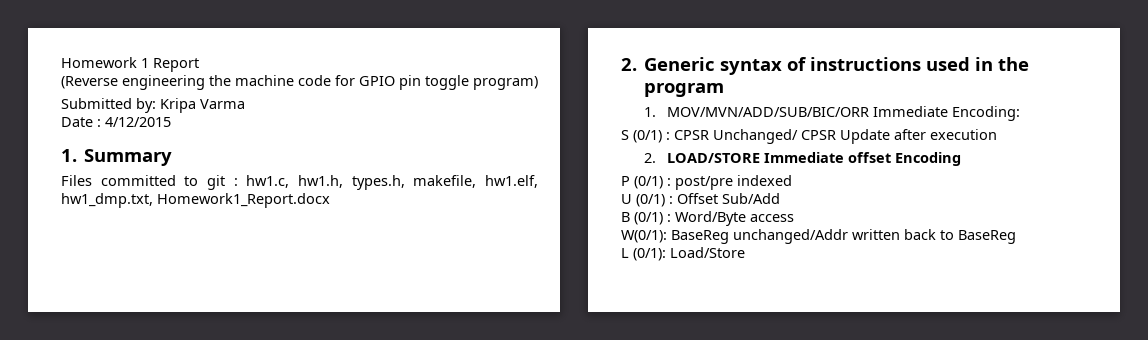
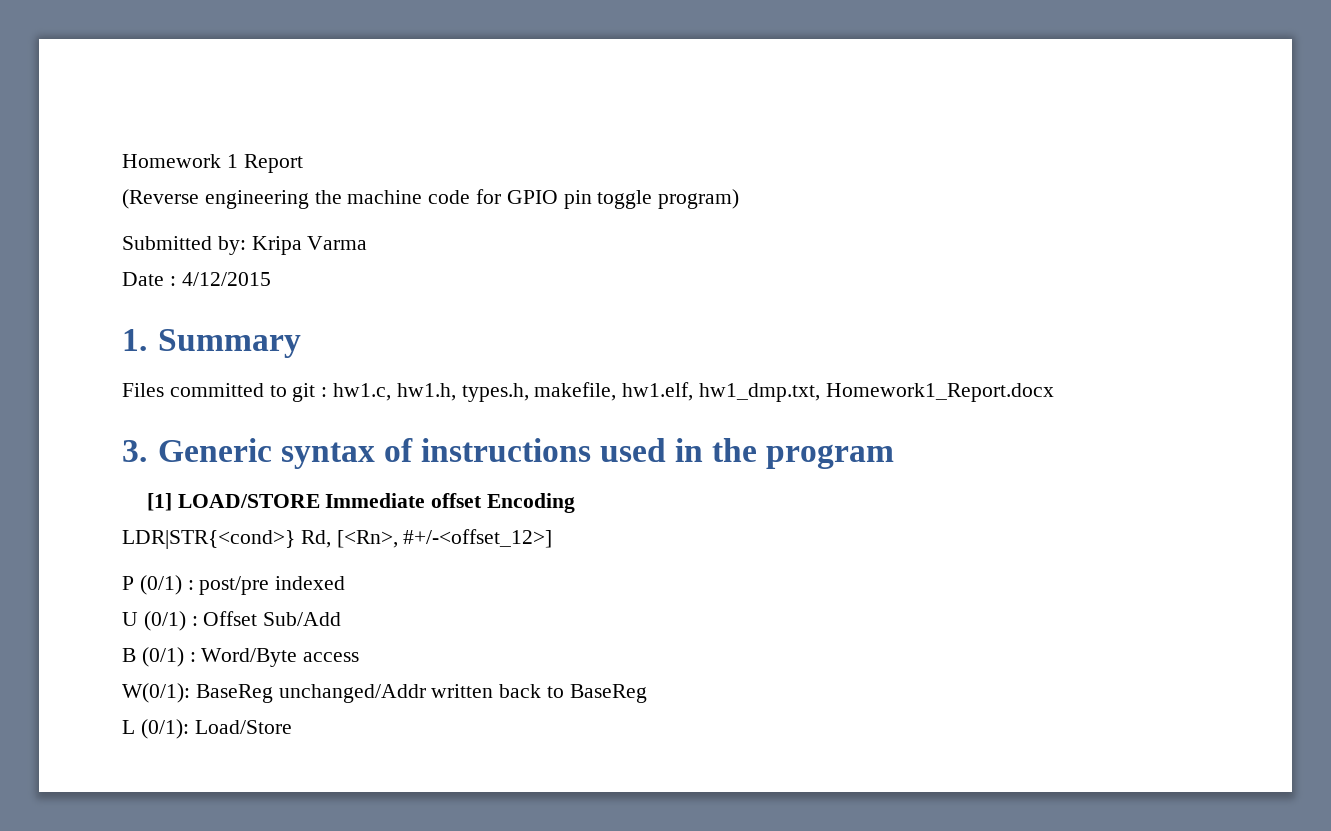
[621,58,637,71] 2. -> [122,440,147,462] 3.
[643,106,1020,121] [621,129,997,144] [643,153,656,163] 1. MOV/MVN/ADD/SUB/BIC/ORR Immediate Encoding: // S (0/1) : CPSR Unchanged/ CPSR Update after execution // 2. -> [146,493,172,511] [1]
(961, 159) none -> [122,529,553,549] // LDR|STR{<cond>} Rd, [<Rn>, #+/-<offset_12>]

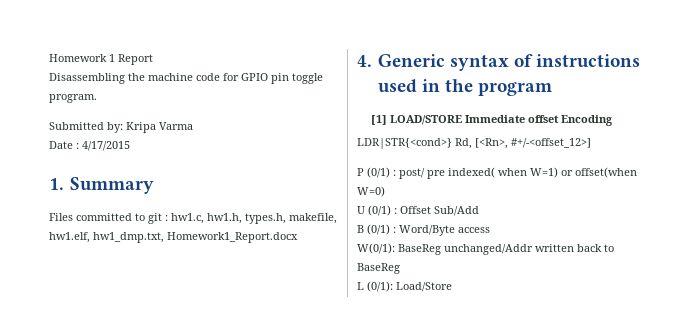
[122,189,309,209] (Reverse engineering -> [49,73,125,84] Disassembling
[658,189,740,209] program) -> [49,94,97,103] program.
[181,272,271,286] 4/12/2015 -> [82,141,130,151] 4/17/2015
[122,440,147,462] 3. -> [357,55,372,67] 4.
[199,576,346,595] post/pre indexed -> [399,167,637,179] [357,186,385,197] post/ pre indexed( when W=1) or offset(when W=0)

